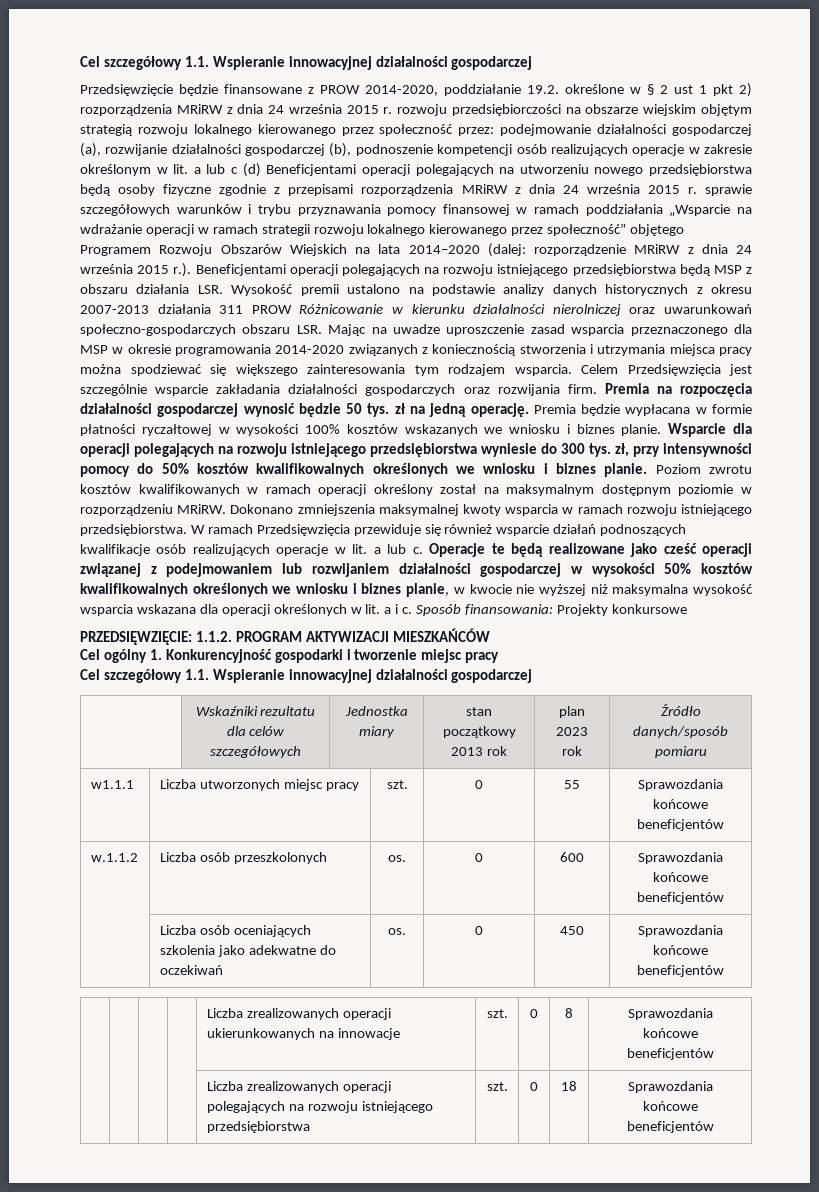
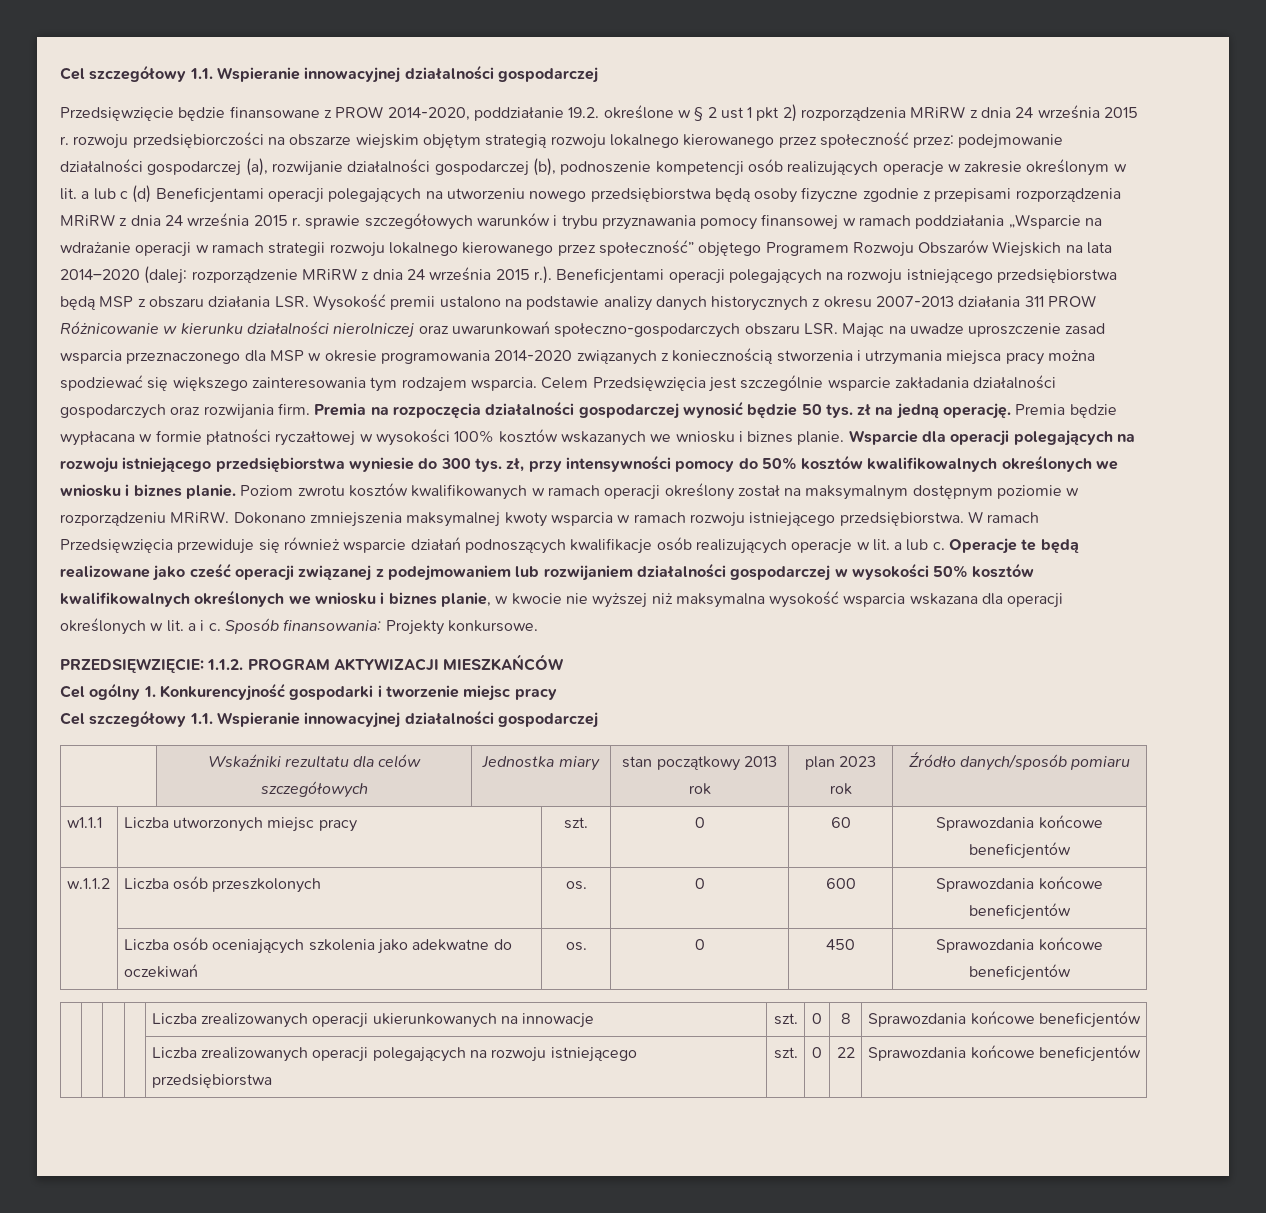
[611,604,687,614] konkursowe -> [447,620,538,632] konkursowe.
[564,780,580,789] 55 -> [830,817,851,828] 60
[561,1081,577,1091] 18 -> [836,1047,855,1058] 22

